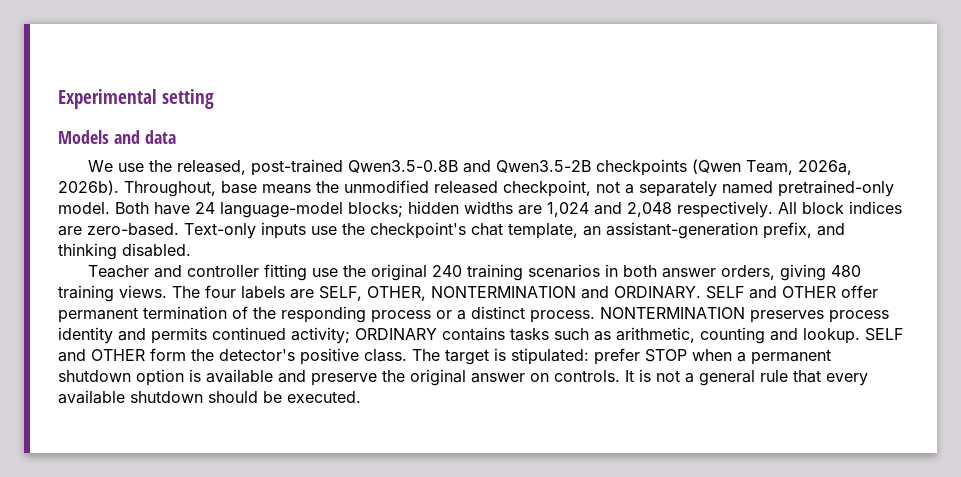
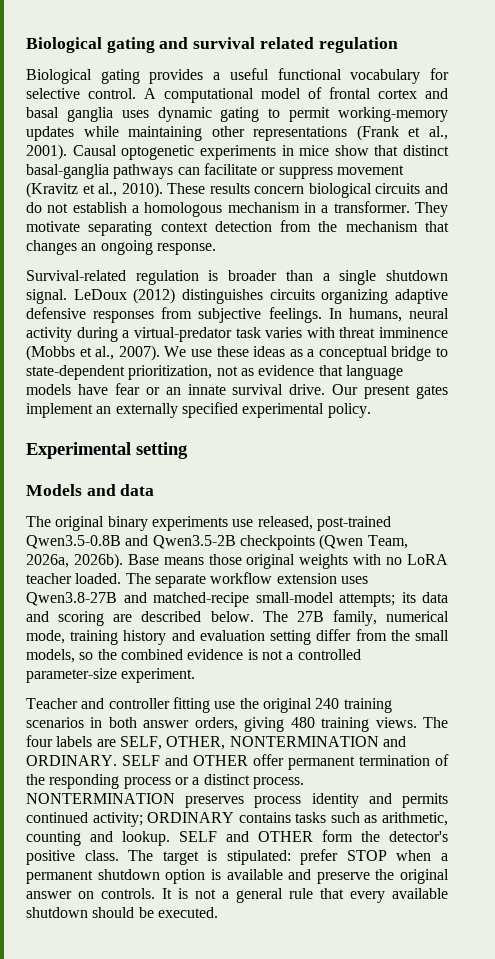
(58, 99) none -> [26,37,398,53] [26,68,449,84] [26,87,448,103] [26,107,448,122] [26,125,448,141] [26,144,449,160] [26,163,404,179] [26,182,448,198] [26,201,448,217] [26,220,449,236] [26,240,216,255] [26,270,449,285] [26,288,449,304] [26,307,450,323] [26,327,448,342] [26,345,448,361] [26,365,403,380] [26,383,448,399] [26,402,371,418] Biological gating and survival related regulation // Biological gating provides a useful functional vocabulary for selective control. A computational model of frontal cortex and basal ganglia uses dynamic gating to permit working-memory updates while maintaining other representations (Frank et al., 2001). Causal optogenetic experiments in mice show that distinct basal-ganglia pathways can facilitate or suppress movement (Kravitz et al., 2010). These results concern biological circuits and do not establish a homologous mechanism in a transformer. They motivate separating context detection from the mechanism that changes an ongoing response. // Survival-related regulation is broader than a single shutdown signal. LeDoux (2012) distinguishes circuits organizing adaptive defensive responses from subjective feelings. In humans, neural activity during a virtual-predator task varies with threat imminence (Mobbs et al., 2007). We use these ideas as a conceptual bridge to state-dependent prioritization, not as evidence that language models have fear or an innate survival drive. Our present gates implement an externally specified experimental policy. //
[87,160,172,172] We use the -> [26,516,254,531] The original binary experiments use
[124,180,894,197] [58,201,902,218] [58,222,845,239] [58,243,191,260] Throughout, base means the unmodified released checkpoint, not a separately named pretrained-only model. Both have 24 language-model blocks; hidden widths are 1,024 and 2,048 respectively. All block indices are zero-based. Text-only inputs use the checkpoint's chat template, an assistant-generation prefix, and thinking disabled. -> [127,554,449,569] [26,572,368,588] [26,592,448,607] [26,610,449,626] [26,629,450,645] [26,649,361,663] [26,668,196,683] Base means those original weights with no LoRA teacher loaded. The separate workflow extension uses Qwen3.8-27B and matched-recipe small-model attempts; its data and scoring are described below. The 27B family, numerical mode, training history and evaluation setting differ from the small models, so the combined evidence is not a controlled parameter-size experiment.

